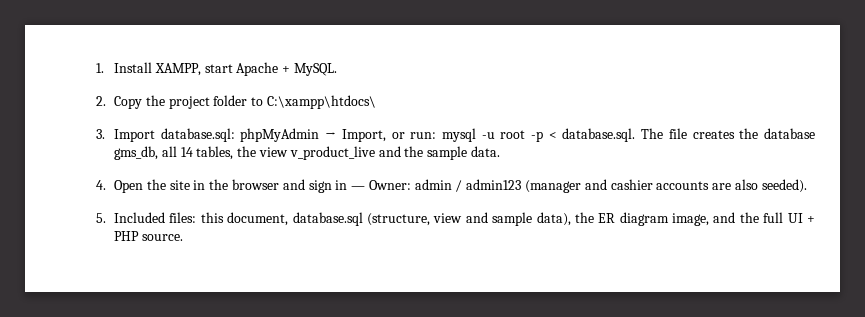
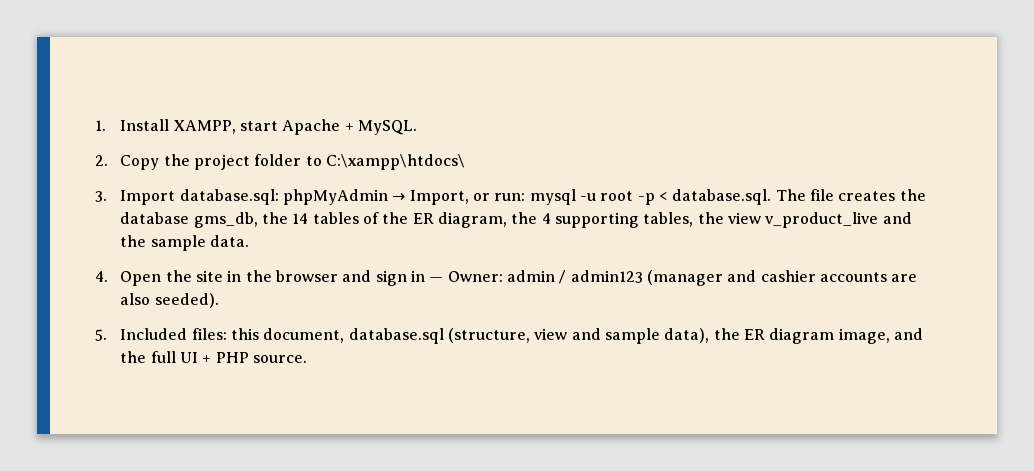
[161,146,193,157] all 14 -> [262,212,639,228] the 14 tables of the ER diagram, the 4 supporting

